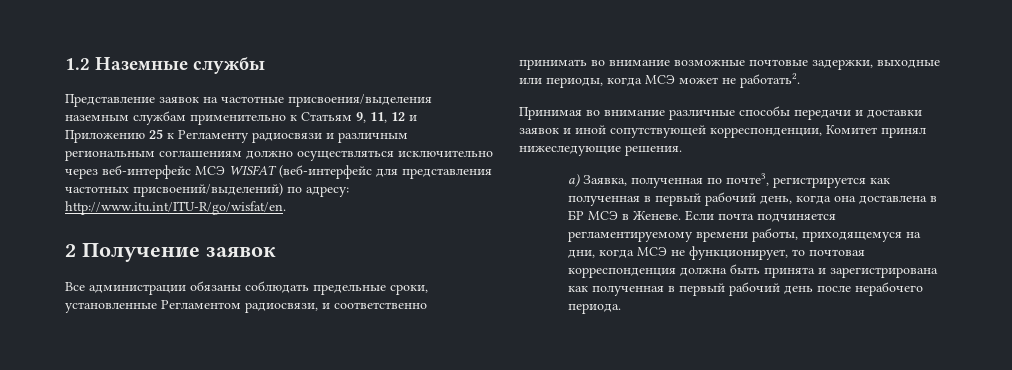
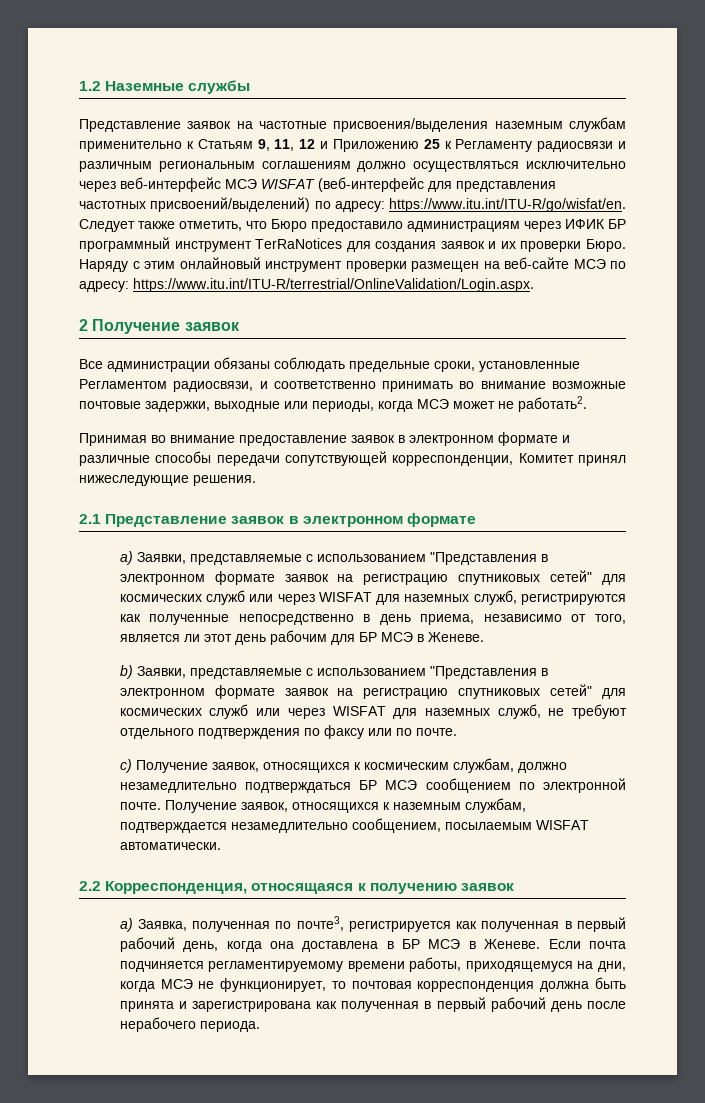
[65,201,286,215] http://www.itu.int/ITU-R/go/wisfat/en. -> [389,198,626,212] [79,219,626,232] [79,237,626,252] [79,257,626,272] [79,278,534,292] https://www.itu.int/ITU-R/go/wisfat/en. Следует также отметить, что Бюро предоставило администрациям через ИФИК БР программный инструмент TerRaNotices для создания заявок и их проверки Бюро. Наряду с этим онлайновый инструмент проверки размещен на веб-сайте МСЭ по адресу: https://www.itu.int/ITU-R/terrestrial/OnlineValidation/Login.aspx.
[669,106,922,120] [519,125,606,134] различные способы передачи и доставки заявок и иной -> [239,432,570,446] [79,451,280,466] предоставление заявок в электронном формате и различные способы передачи
(682, 150) none -> [79,513,476,527] [119,551,548,565] [119,570,626,585] [119,590,626,605] [119,614,626,625] [119,630,484,645] [119,665,548,679] [119,684,626,699] [119,704,627,719] [119,725,457,739] [119,758,567,773] [119,778,626,793] [119,798,526,813] [119,818,589,833] [119,842,221,850] [79,881,514,894] // 2.1 Представление заявок в электронном формате // a) Заявки, представляемые с использованием "Представления в электронном формате заявок на регистрацию спутниковых сетей" для космических служб или через WISFAT для наземных служб, регистрируются как полученные непосредственно в день приема, независимо от того, является ли этот день рабочим для БР МСЭ в Женеве. // b) Заявки, представляемые с использованием "Представления в электронном формате заявок на регистрацию спутниковых сетей" для космических служб или через WISFAT для наземных служб, не требуют отдельного подтверждения по факсу или по почте. // c) Получение заявок, относящихся к космическим службам, должно незамедлительно подтверждаться БР МСЭ сообщением по электронной почте. Получение заявок, относящихся к наземным службам, подтверждается незамедлительно сообщением, посылаемым WISFAT автоматически. // 2.2 Корреспонденция, относящаяся к получению заявок

